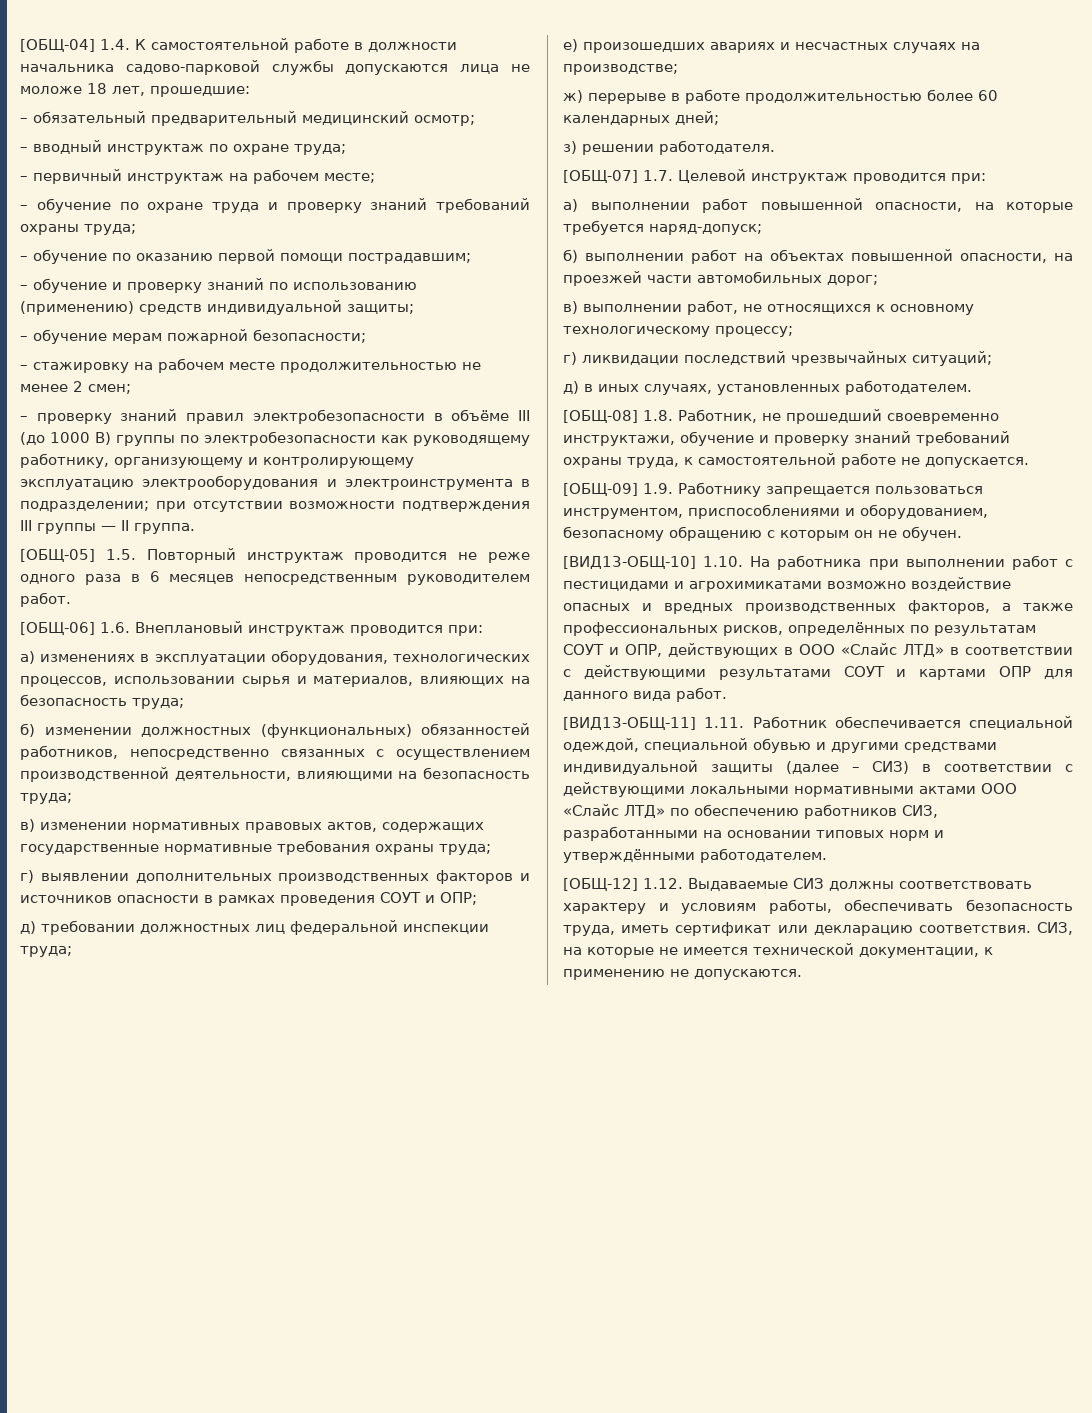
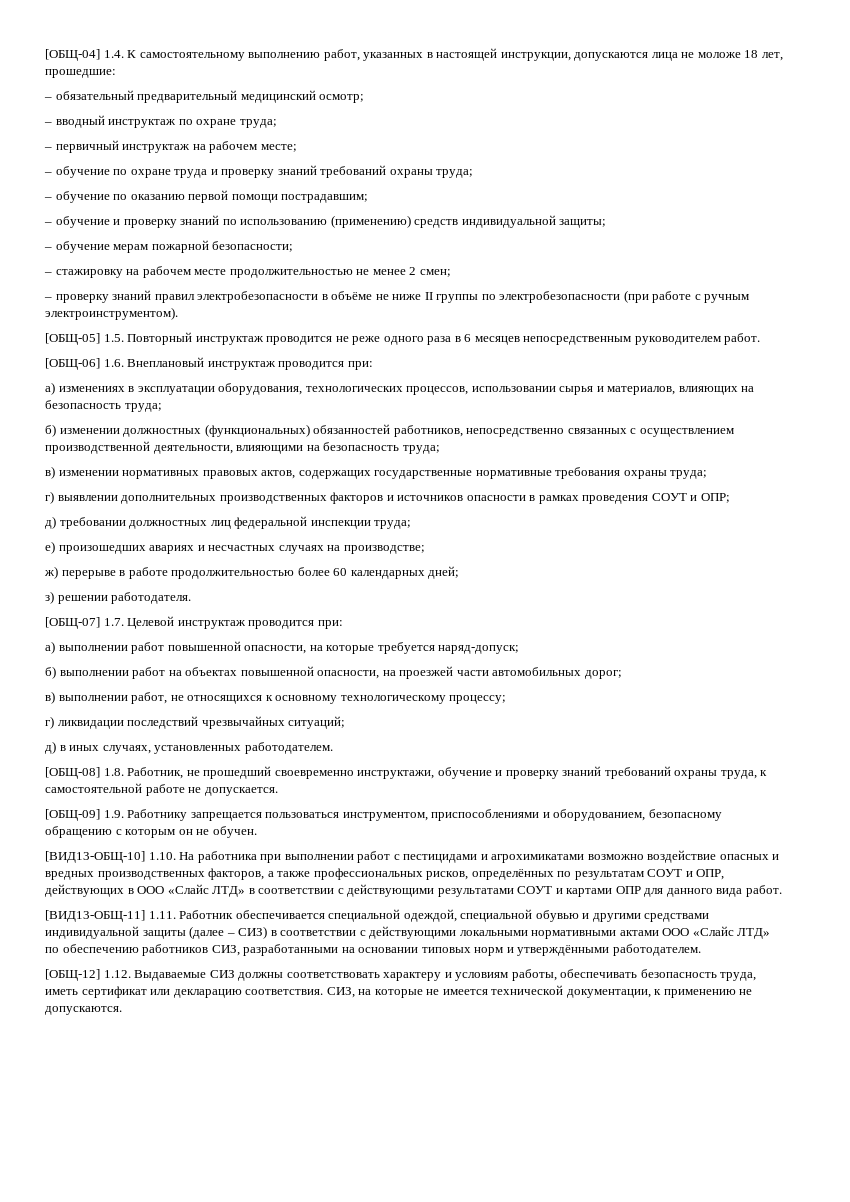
[151,38,457,53] [20,60,334,75] самостоятельной работе в должности начальника садово-парковой службы -> [139,48,571,61] самостоятельному выполнению работ, указанных в настоящей инструкции,
[518,410,530,421] [20,431,530,446] [20,453,414,468] [20,475,530,490] [20,501,530,512] [20,520,195,534] III (до 1000 В) группы по электробезопасности как руководящему работнику, организующему и контролирующему эксплуатацию электрооборудования и электроинструмента в подразделении; при отсутствии возможности подтверждения III группы — II группа. -> [375,290,750,303] [45,307,178,320] не ниже II группы по электробезопасности (при работе с ручным электроинструментом).

